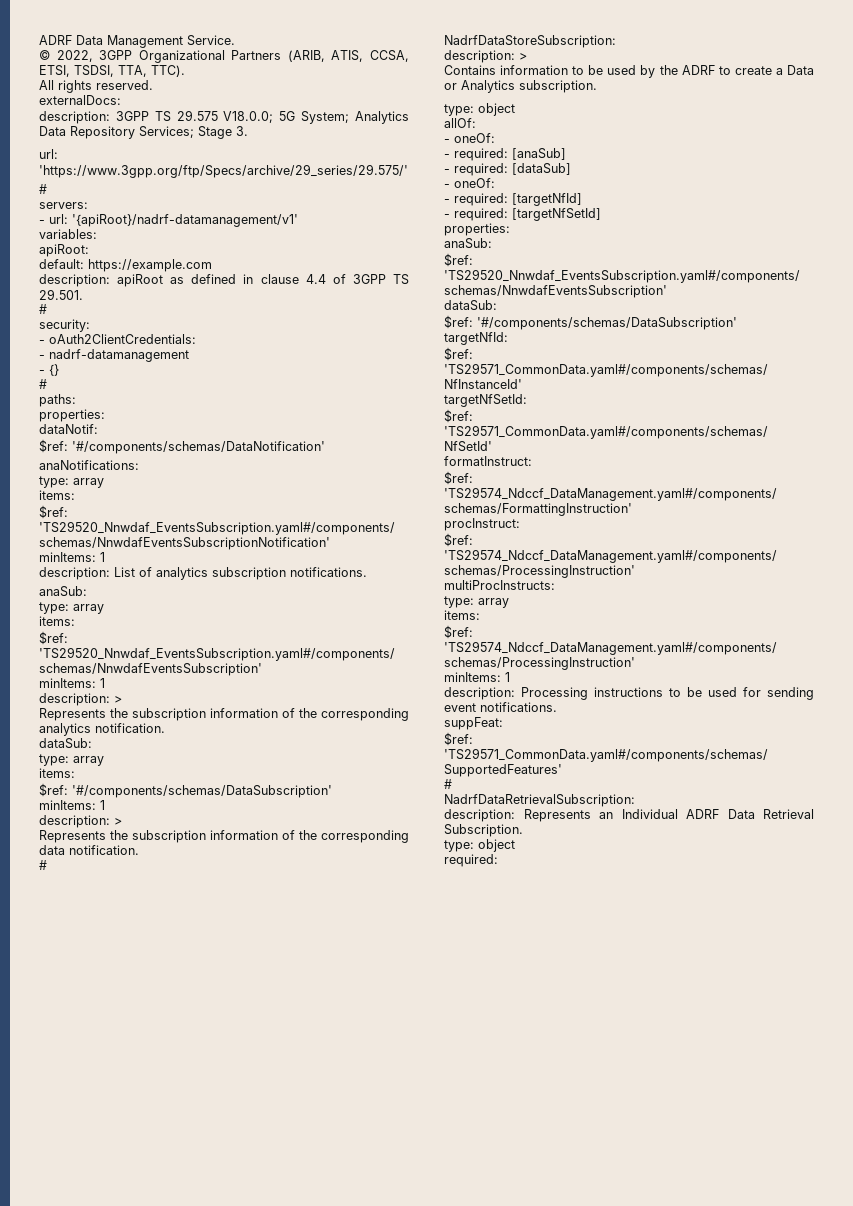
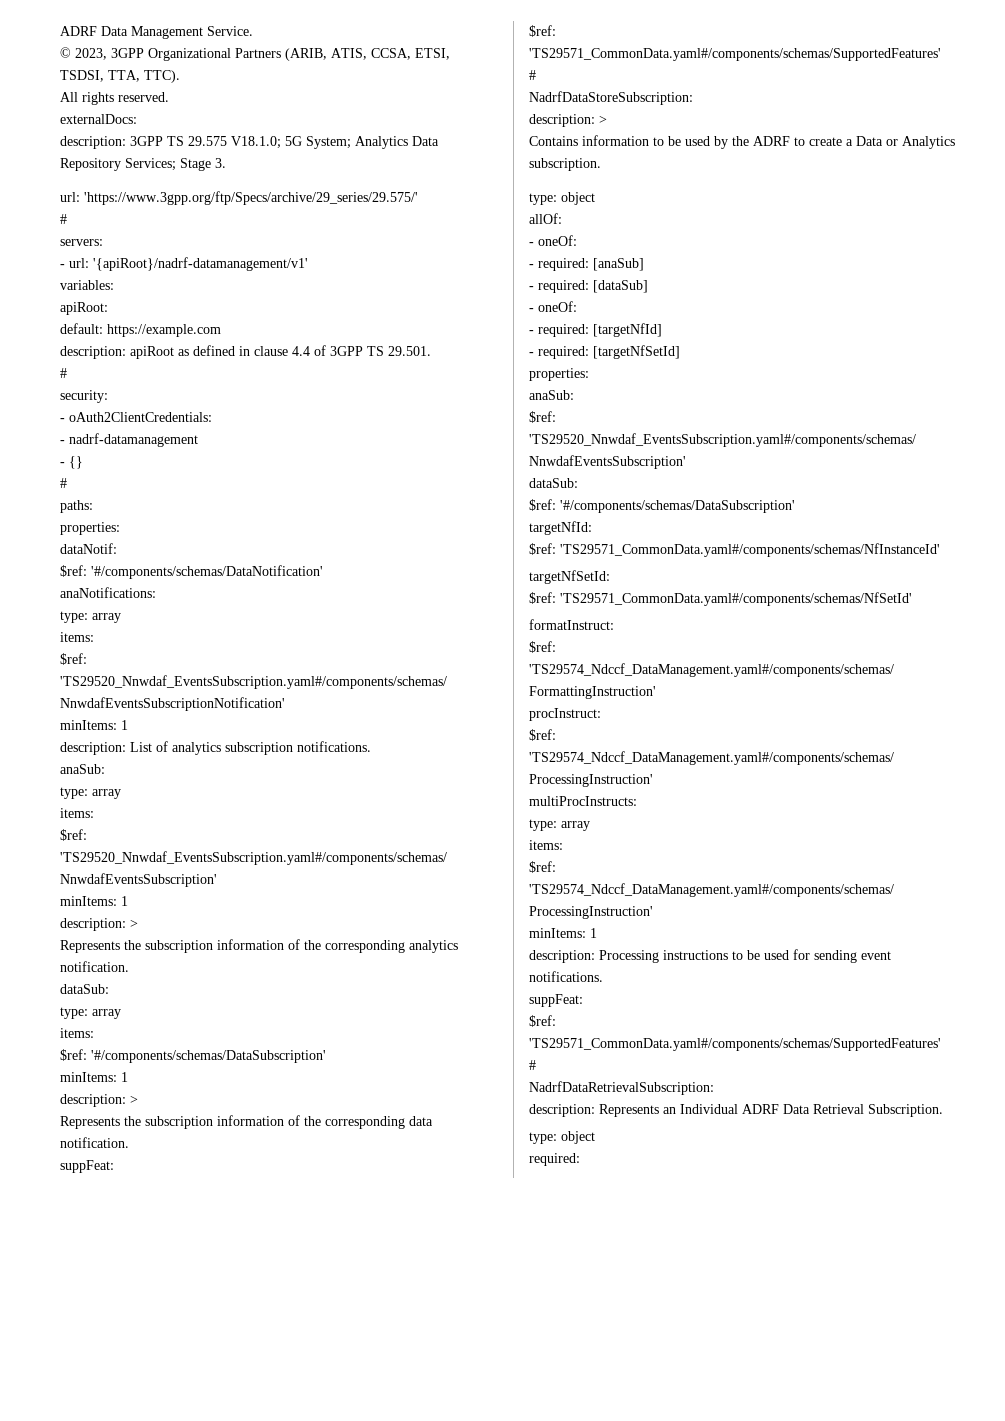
[56,50,93,62] 2022, -> [75,48,107,60] 2023,
[223,111,274,123] V18.0.0; -> [231,136,281,149] V18.1.0;
(139, 850) none -> [60,1160,114,1173] [529,25,556,37] [529,48,941,61] // suppFeat: // $ref: 'TS29571_CommonData.yaml#/components/schemas/SupportedFeatures'

